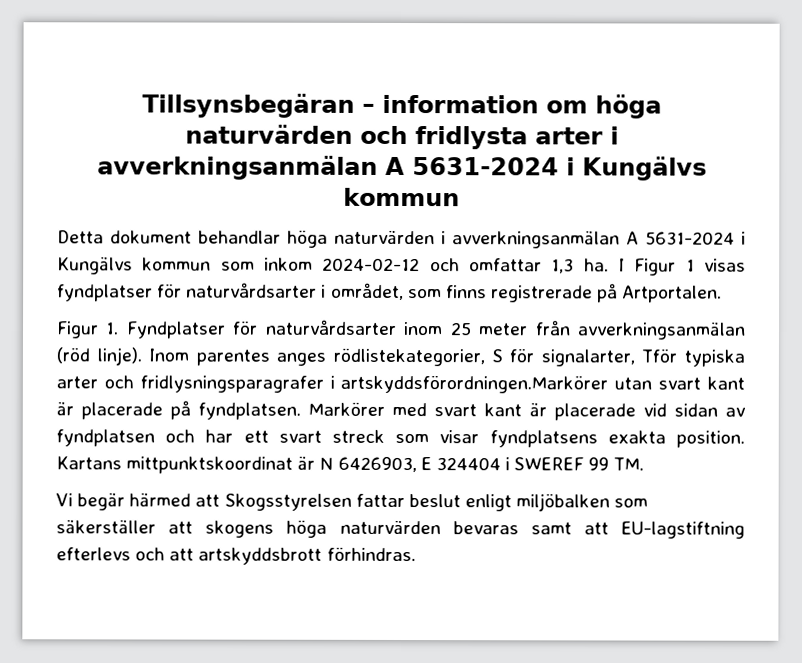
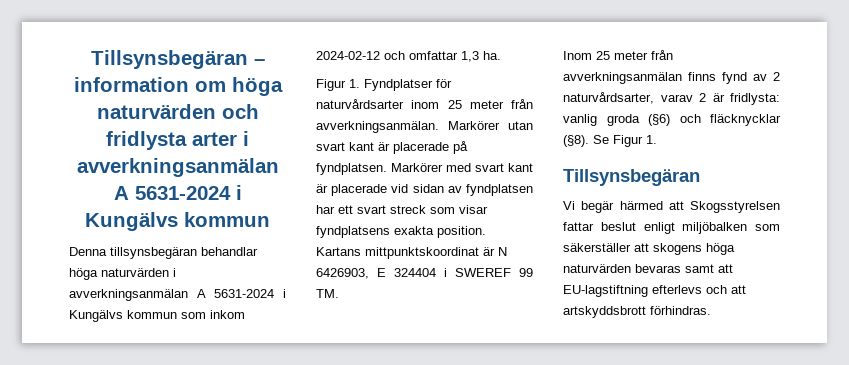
[57,230,192,244] Detta dokument -> [69,247,197,259] Denna tillsynsbegäran
[618,258,747,276] [57,282,723,303] I Figur 1 visas fyndplatser för naturvårdsarter i området, som finns registrerade på Artportalen. -> (501, 55) none
[577,322,747,340] [56,347,746,367] [56,374,609,394] avverkningsanmälan (röd linje). Inom parentes anges rödlistekategorier, S för signalarter, Tför typiska arter och fridlysningsparagrafer i artskyddsförordningen.Markörer -> [316,121,500,133] avverkningsanmälan. Markörer
[165,429,196,443] och -> (533, 190) none
(645, 464) none -> [563,50,673,60] [563,72,780,84] [563,92,780,105] [563,114,781,126] [563,135,657,147] [563,169,700,186] // Inom 25 meter från avverkningsanmälan finns fynd av 2 naturvårdsarter, varav 2 är fridlysta: vanlig groda (§6) och fläcknycklar (§8). Se Figur 1. // Tillsynsbegäran

